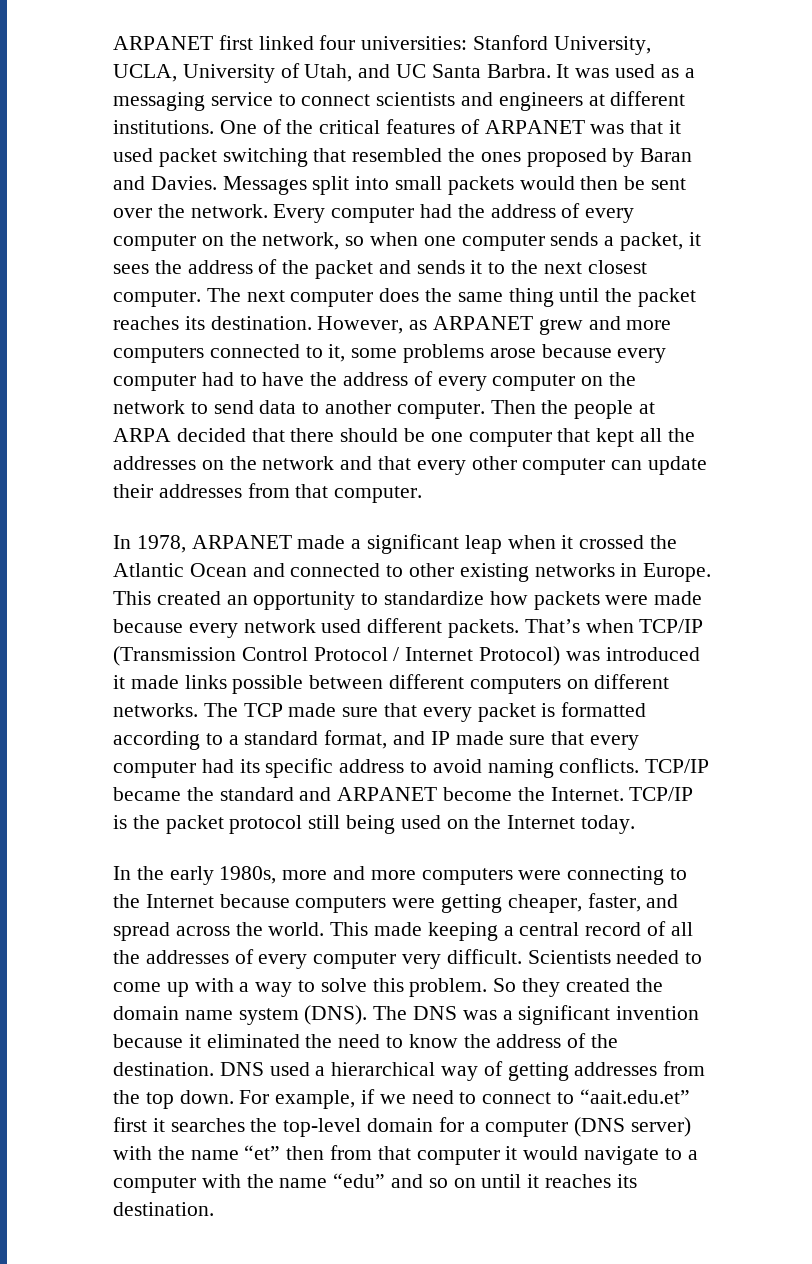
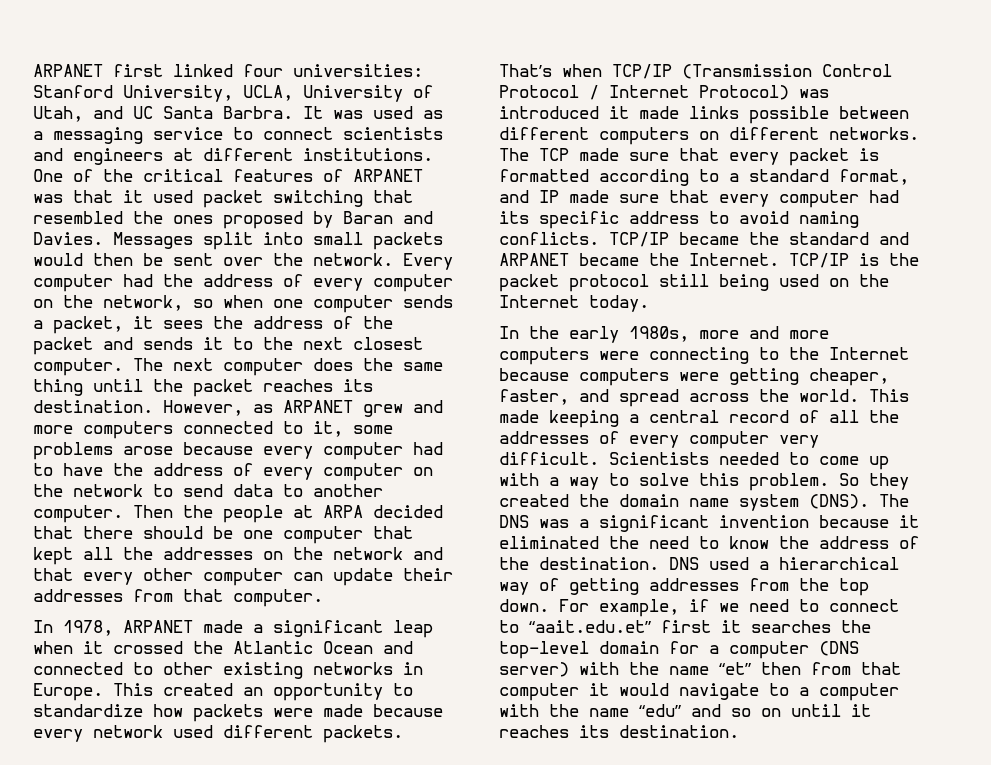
[443,787,513,801] become -> [579,253,639,266] became

